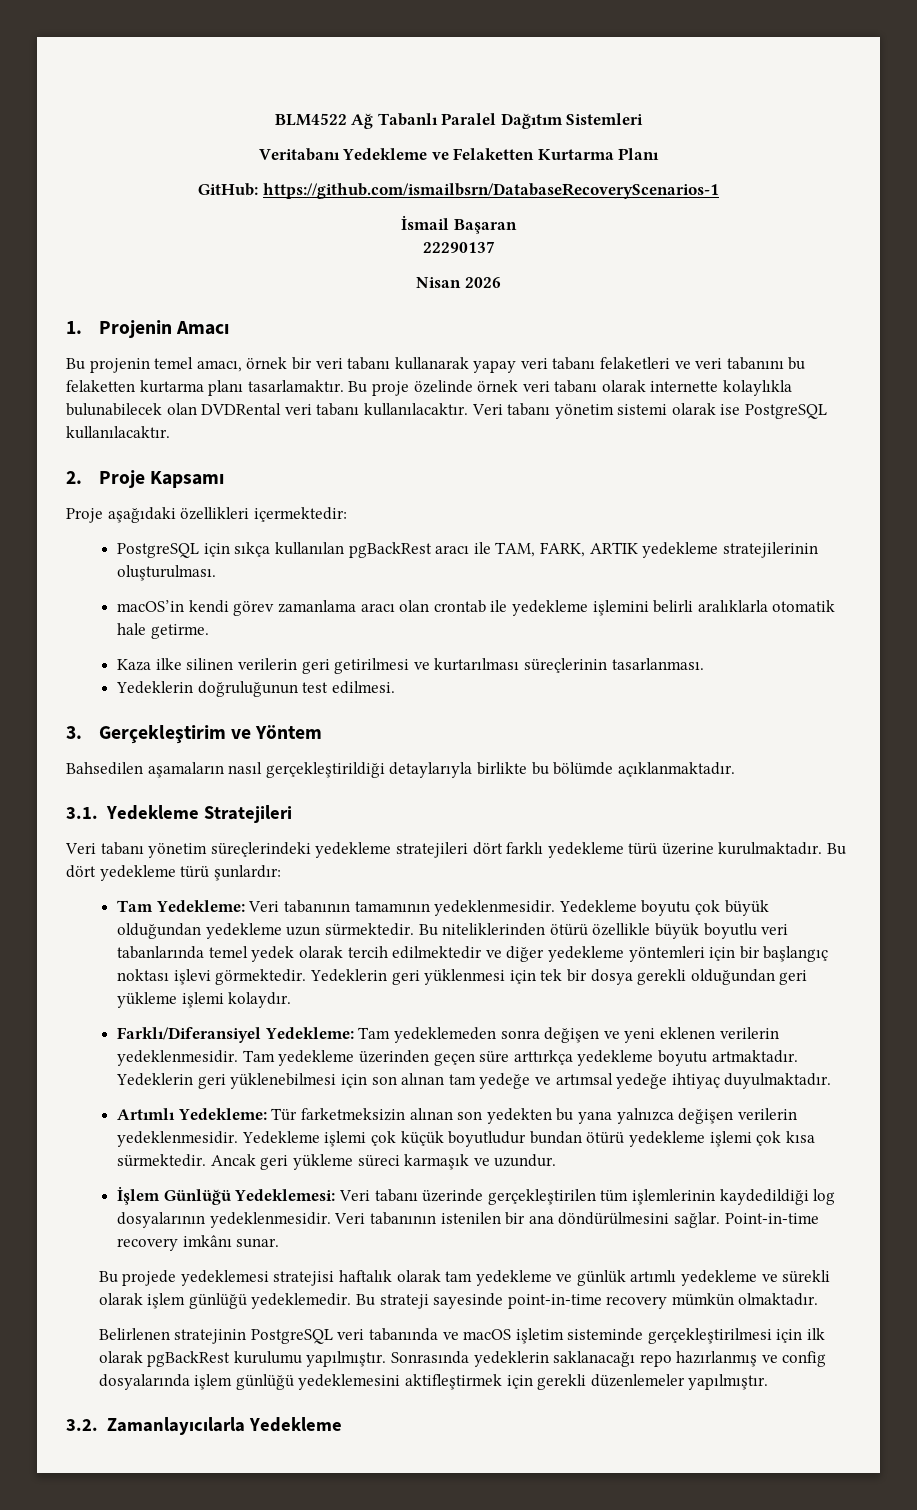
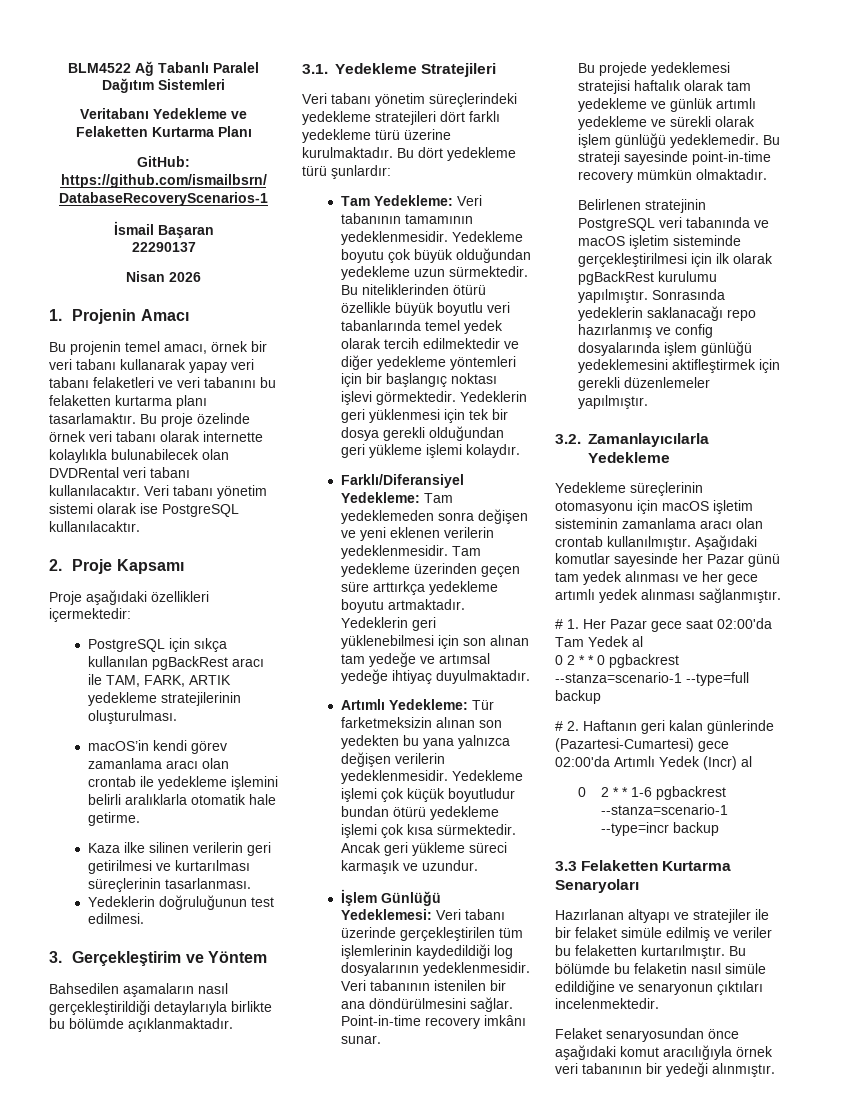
(342, 1424) none -> [555,482,703,496] [555,500,753,514] [555,518,763,529] [555,535,757,550] [555,553,780,567] [555,571,758,585] [555,588,781,603] [555,618,772,632] [555,636,643,647] [555,654,679,668] [555,672,749,686] [555,690,601,704] [555,720,774,734] [555,738,729,752] [555,756,752,770] [578,786,727,800] [601,804,729,815] [601,822,720,836] [555,860,732,871] [555,879,639,893] [555,909,769,923] [555,927,772,941] [555,945,746,959] [555,963,766,974] [555,980,763,995] [555,998,659,1009] [555,1028,739,1042] [555,1045,773,1060] [555,1062,775,1077] // Yedekleme süreçlerinin otomasyonu için macOS işletim sisteminin zamanlama aracı olan crontab kullanılmıştır. Aşağıdaki komutlar sayesinde her Pazar günü tam yedek alınması ve her gece artımlı yedek alınması sağlanmıştır. // # 1. Her Pazar gece saat 02:00'da Tam Yedek al // 0 2 * * 0 pgbackrest --stanza=scenario-1 --type=full backup // # 2. Haftanın geri kalan günlerinde (Pazartesi-Cumartesi) gece 02:00'da Artımlı Yedek (Incr) al // 0 2 * * 1-6 pgbackrest --stanza=scenario-1 --type=incr backup // 3.3 Felaketten Kurtarma Senaryoları // Hazırlanan altyapı ve stratejiler ile bir felaket simüle edilmiş ve veriler bu felaketten kurtarılmıştır. Bu bölümde bu felaketin nasıl simüle edildiğine ve senaryonun çıktıları incelenmektedir. // Felaket senaryosundan önce aşağıdaki komut aracılığıyla örnek veri tabanının bir yedeği alınmıştır.

